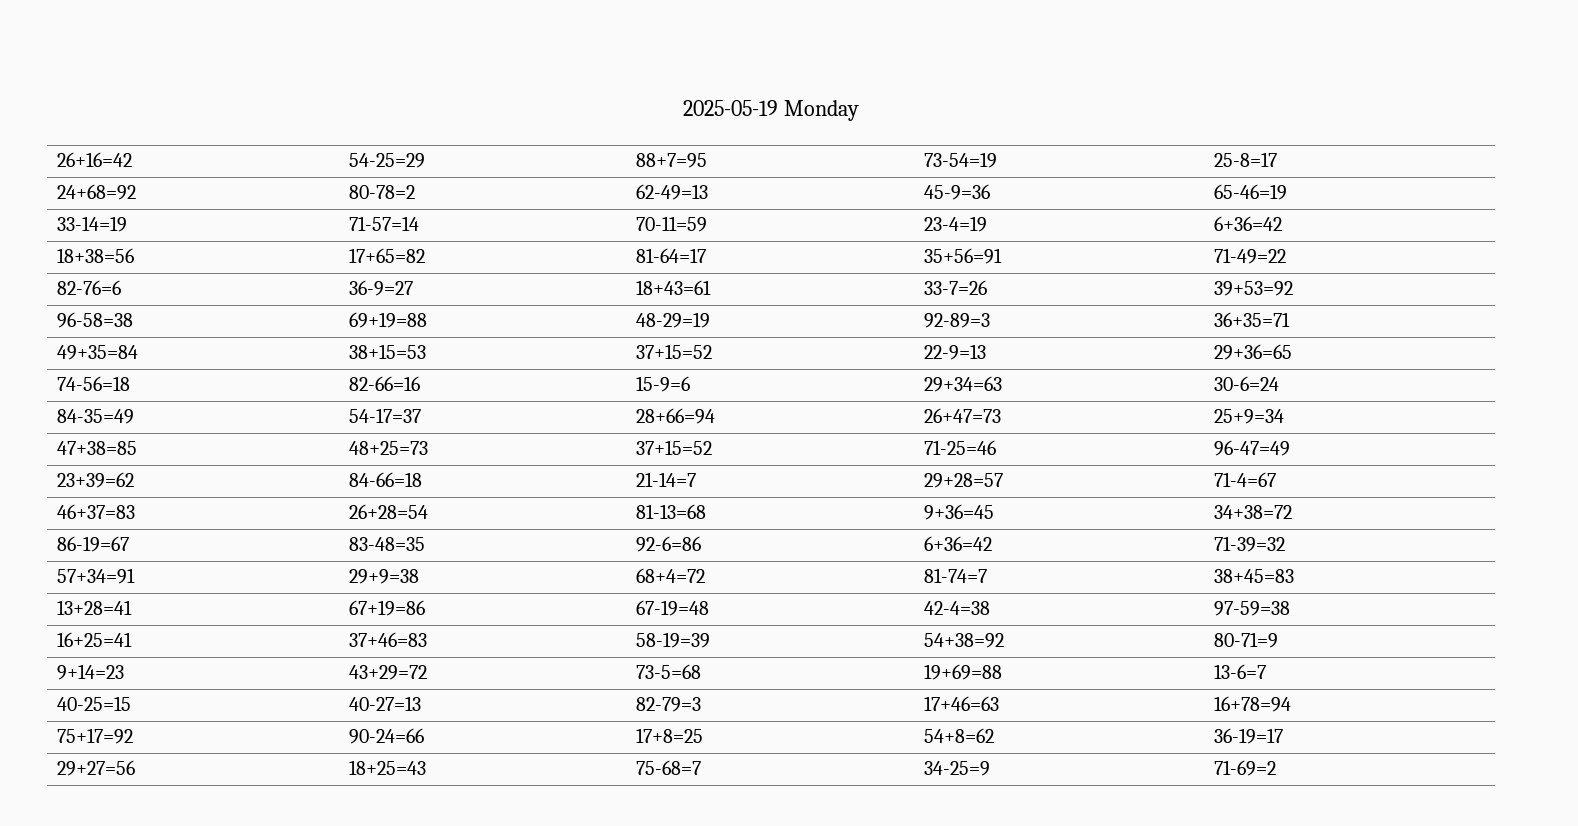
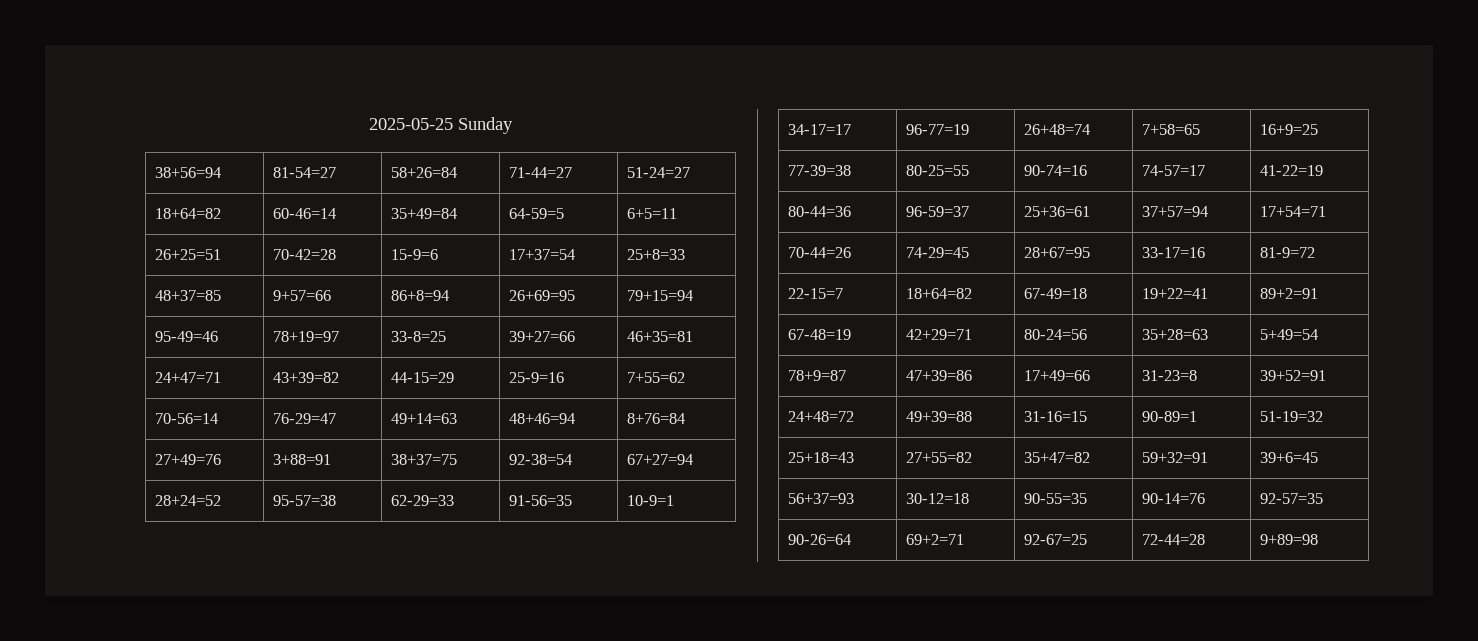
[683,100,859,121] [56,152,132,167] [348,153,425,168] [635,153,707,168] [923,152,997,168] [1213,152,1277,167] [56,184,136,200] [348,185,415,199] [635,184,708,200] [923,184,990,200] [1213,184,1287,200] [56,216,127,232] [348,216,419,231] [635,216,707,232] [923,216,987,232] [1213,216,1282,231] [56,248,134,263] [348,248,425,263] [635,248,706,263] [923,248,1002,264] [1213,248,1286,264] [56,280,121,295] [348,280,413,296] [635,280,711,295] [923,280,987,295] [1213,281,1293,296] [56,312,133,328] [348,312,427,328] [635,312,710,328] [923,313,990,328] [1213,312,1290,327] [56,345,138,360] [348,344,426,359] [635,344,712,359] [923,344,986,360] [1213,344,1292,360] [56,376,130,391] [348,376,420,391] [635,376,690,392] [923,376,1002,392] [1213,376,1279,391] [56,409,134,424] [348,408,421,423] [635,408,715,424] [923,408,1001,423] [1213,409,1284,424] [56,441,137,455] [348,441,428,455] [635,440,712,455] [923,440,996,455] [1213,440,1290,456] [56,472,134,488] [348,472,422,487] [635,472,696,487] [923,473,1003,488] [1213,472,1276,487] [56,504,135,519] [348,504,428,519] [635,504,706,519] [923,504,994,520] [1213,505,1292,519] [56,536,129,552] [348,537,425,551] [635,536,701,552] [923,536,992,551] [1213,536,1285,552] [56,568,135,584] [348,569,419,584] [635,568,705,583] [923,568,987,583] [1213,569,1294,583] [56,600,132,615] [348,600,425,616] [635,600,709,616] [923,601,990,615] [1213,601,1290,616] [56,632,132,647] [348,632,427,647] [635,632,710,648] [923,633,1004,648] [1213,632,1278,648] [56,664,124,680] [348,665,427,680] [635,664,701,679] [923,664,1002,680] [1213,664,1266,679] [56,696,131,711] [348,696,421,711] [635,697,701,712] [923,696,999,711] [1213,696,1291,712] [56,728,133,744] [348,728,424,744] [635,728,703,743] [923,728,994,743] [1213,728,1283,744] [56,760,135,776] [348,760,426,775] [635,760,701,775] [923,761,990,776] [1213,760,1276,776] 2025-05-19 Monday // 26+16=42 | 54-25=29 | 88+7=95 | 73-54=19 | 25-8=17 // 24+68=92 | 80-78=2 | 62-49=13 | 45-9=36 | 65-46=19 // 33-14=19 | 71-57=14 | 70-11=59 | 23-4=19 | 6+36=42 // 18+38=56 | 17+65=82 | 81-64=17 | 35+56=91 | 71-49=22 // 82-76=6 | 36-9=27 | 18+43=61 | 33-7=26 | 39+53=92 // 96-58=38 | 69+19=88 | 48-29=19 | 92-89=3 | 36+35=71 // 49+35=84 | 38+15=53 | 37+15=52 | 22-9=13 | 29+36=65 // 74-56=18 | 82-66=16 | 15-9=6 | 29+34=63 | 30-6=24 // 84-35=49 | 54-17=37 | 28+66=94 | 26+47=73 | 25+9=34 // 47+38=85 | 48+25=73 | 37+15=52 | 71-25=46 | 96-47=49 // 23+39=62 | 84-66=18 | 21-14=7 | 29+28=57 | 71-4=67 // 46+37=83 | 26+28=54 | 81-13=68 | 9+36=45 | 34+38=72 // 86-19=67 | 83-48=35 | 92-6=86 | 6+36=42 | 71-39=32 // 57+34=91 | 29+9=38 | 68+4=72 | 81-74=7 | 38+45=83 // 13+28=41 | 67+19=86 | 67-19=48 | 42-4=38 | 97-59=38 // 16+25=41 | 37+46=83 | 58-19=39 | 54+38=92 | 80-71=9 // 9+14=23 | 43+29=72 | 73-5=68 | 19+69=88 | 13-6=7 // 40-25=15 | 40-27=13 | 82-79=3 | 17+46=63 | 16+78=94 // 75+17=92 | 90-24=66 | 17+8=25 | 54+8=62 | 36-19=17 // 29+27=56 | 18+25=43 | 75-68=7 | 34-25=9 | 71-69=2 -> [369,117,513,134] [155,167,222,178] [273,167,337,178] [391,167,458,178] [509,167,573,178] [627,167,691,178] [155,208,222,219] [273,208,337,219] [391,208,458,219] [509,208,565,219] [627,208,678,219] [155,249,222,260] [273,249,337,260] [391,249,439,260] [509,249,576,260] [627,249,686,260] [155,290,222,301] [273,290,332,301] [391,290,450,301] [509,290,576,301] [627,290,694,301] [155,331,219,342] [273,331,340,342] [391,331,447,342] [509,331,576,342] [627,331,694,342] [155,372,222,383] [273,372,340,383] [391,372,455,383] [509,372,565,383] [627,372,686,383] [155,413,219,424] [273,413,337,424] [391,413,458,424] [509,413,576,424] [627,413,686,424] [155,454,222,465] [273,454,332,465] [391,454,458,465] [509,454,573,465] [627,454,694,465] [155,495,222,506] [273,495,337,506] [391,495,455,506] [509,495,573,506] [627,495,675,506] [788,124,852,135] [906,124,970,135] [1024,124,1091,135] [1142,124,1201,135] [1260,124,1319,135] [788,165,852,176] [906,165,970,176] [1024,165,1088,176] [1142,165,1206,176] [1260,165,1324,176] [788,206,852,217] [906,206,970,217] [1024,206,1091,217] [1142,206,1209,217] [1260,206,1327,217] [788,247,852,258] [906,247,970,258] [1024,247,1091,258] [1142,247,1206,258] [1260,247,1316,258] [788,288,844,299] [906,288,973,299] [1024,288,1088,299] [1142,288,1209,299] [1260,288,1319,299] [788,329,852,340] [906,329,973,340] [1024,329,1088,340] [1142,329,1209,340] [1260,329,1319,340] [788,370,847,381] [906,370,973,381] [1024,370,1091,381] [1142,370,1198,381] [1260,370,1327,381] [788,411,855,422] [906,411,973,422] [1024,411,1088,422] [1142,411,1198,422] [1260,411,1324,422] [788,452,855,463] [906,452,973,463] [1024,452,1091,463] [1142,452,1209,463] [1260,452,1319,463] [788,493,855,504] [906,493,970,504] [1024,493,1088,504] [1142,493,1206,504] [1260,493,1324,504] [788,534,852,545] [906,534,965,545] [1024,534,1088,545] [1142,534,1206,545] [1260,534,1319,545] 2025-05-25 Sunday // 38+56=94 | 81-54=27 | 58+26=84 | 71-44=27 | 51-24=27 // 18+64=82 | 60-46=14 | 35+49=84 | 64-59=5 | 6+5=11 // 26+25=51 | 70-42=28 | 15-9=6 | 17+37=54 | 25+8=33 // 48+37=85 | 9+57=66 | 86+8=94 | 26+69=95 | 79+15=94 // 95-49=46 | 78+19=97 | 33-8=25 | 39+27=66 | 46+35=81 // 24+47=71 | 43+39=82 | 44-15=29 | 25-9=16 | 7+55=62 // 70-56=14 | 76-29=47 | 49+14=63 | 48+46=94 | 8+76=84 // 27+49=76 | 3+88=91 | 38+37=75 | 92-38=54 | 67+27=94 // 28+24=52 | 95-57=38 | 62-29=33 | 91-56=35 | 10-9=1 // 34-17=17 | 96-77=19 | 26+48=74 | 7+58=65 | 16+9=25 // 77-39=38 | 80-25=55 | 90-74=16 | 74-57=17 | 41-22=19 // 80-44=36 | 96-59=37 | 25+36=61 | 37+57=94 | 17+54=71 // 70-44=26 | 74-29=45 | 28+67=95 | 33-17=16 | 81-9=72 // 22-15=7 | 18+64=82 | 67-49=18 | 19+22=41 | 89+2=91 // 67-48=19 | 42+29=71 | 80-24=56 | 35+28=63 | 5+49=54 // 78+9=87 | 47+39=86 | 17+49=66 | 31-23=8 | 39+52=91 // 24+48=72 | 49+39=88 | 31-16=15 | 90-89=1 | 51-19=32 // 25+18=43 | 27+55=82 | 35+47=82 | 59+32=91 | 39+6=45 // 56+37=93 | 30-12=18 | 90-55=35 | 90-14=76 | 92-57=35 // 90-26=64 | 69+2=71 | 92-67=25 | 72-44=28 | 9+89=98

